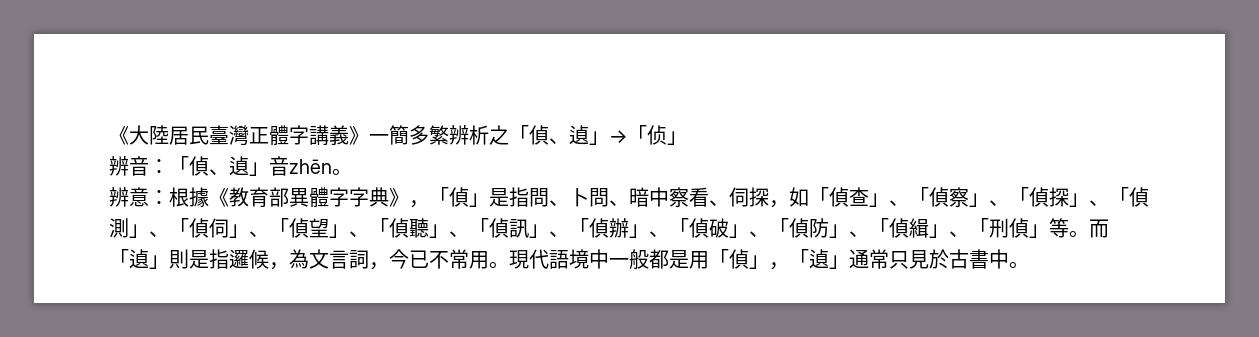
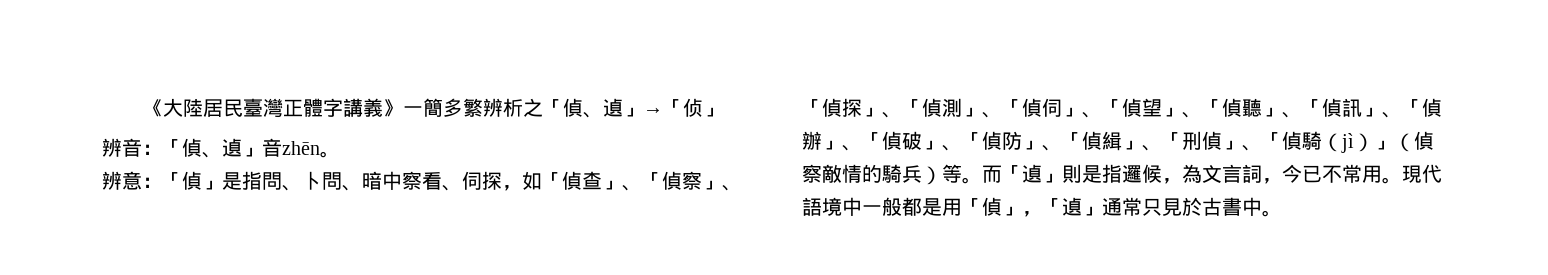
[169,187,429,208] 根據《教育部異體字字典》， -> (162, 182) none
(1049, 231) none -> [1242,131,1434,153] [802,164,942,185] 、「偵騎（jì）」（偵察敵情的騎兵）

